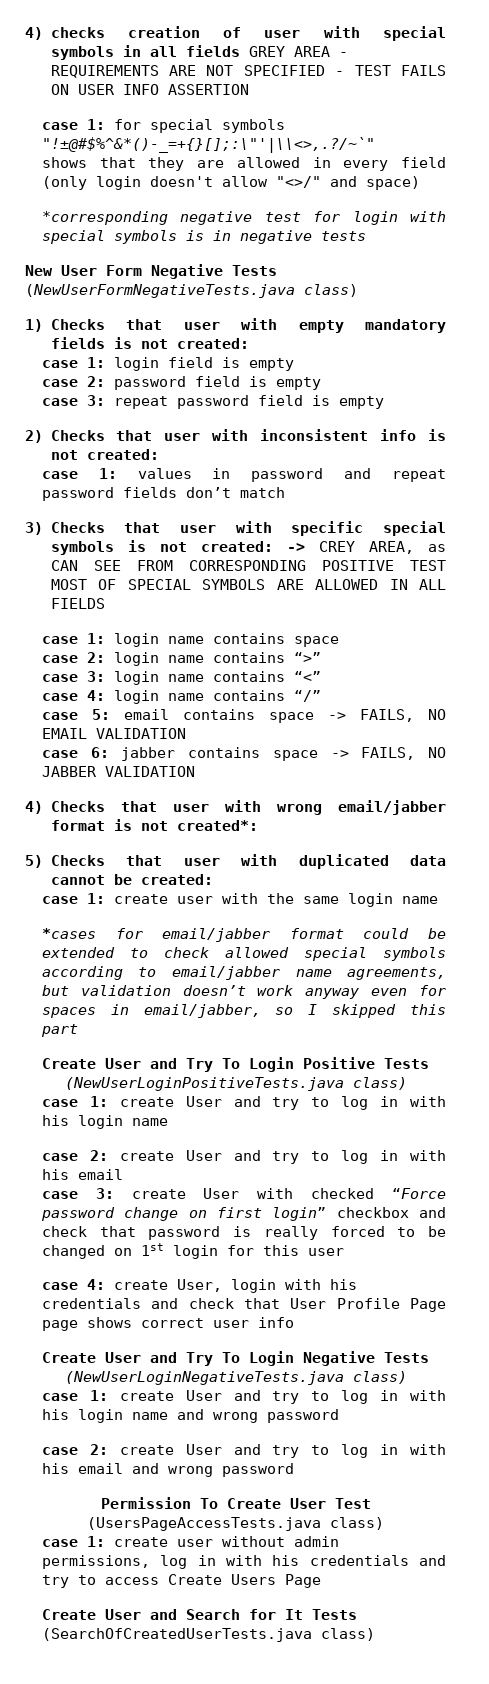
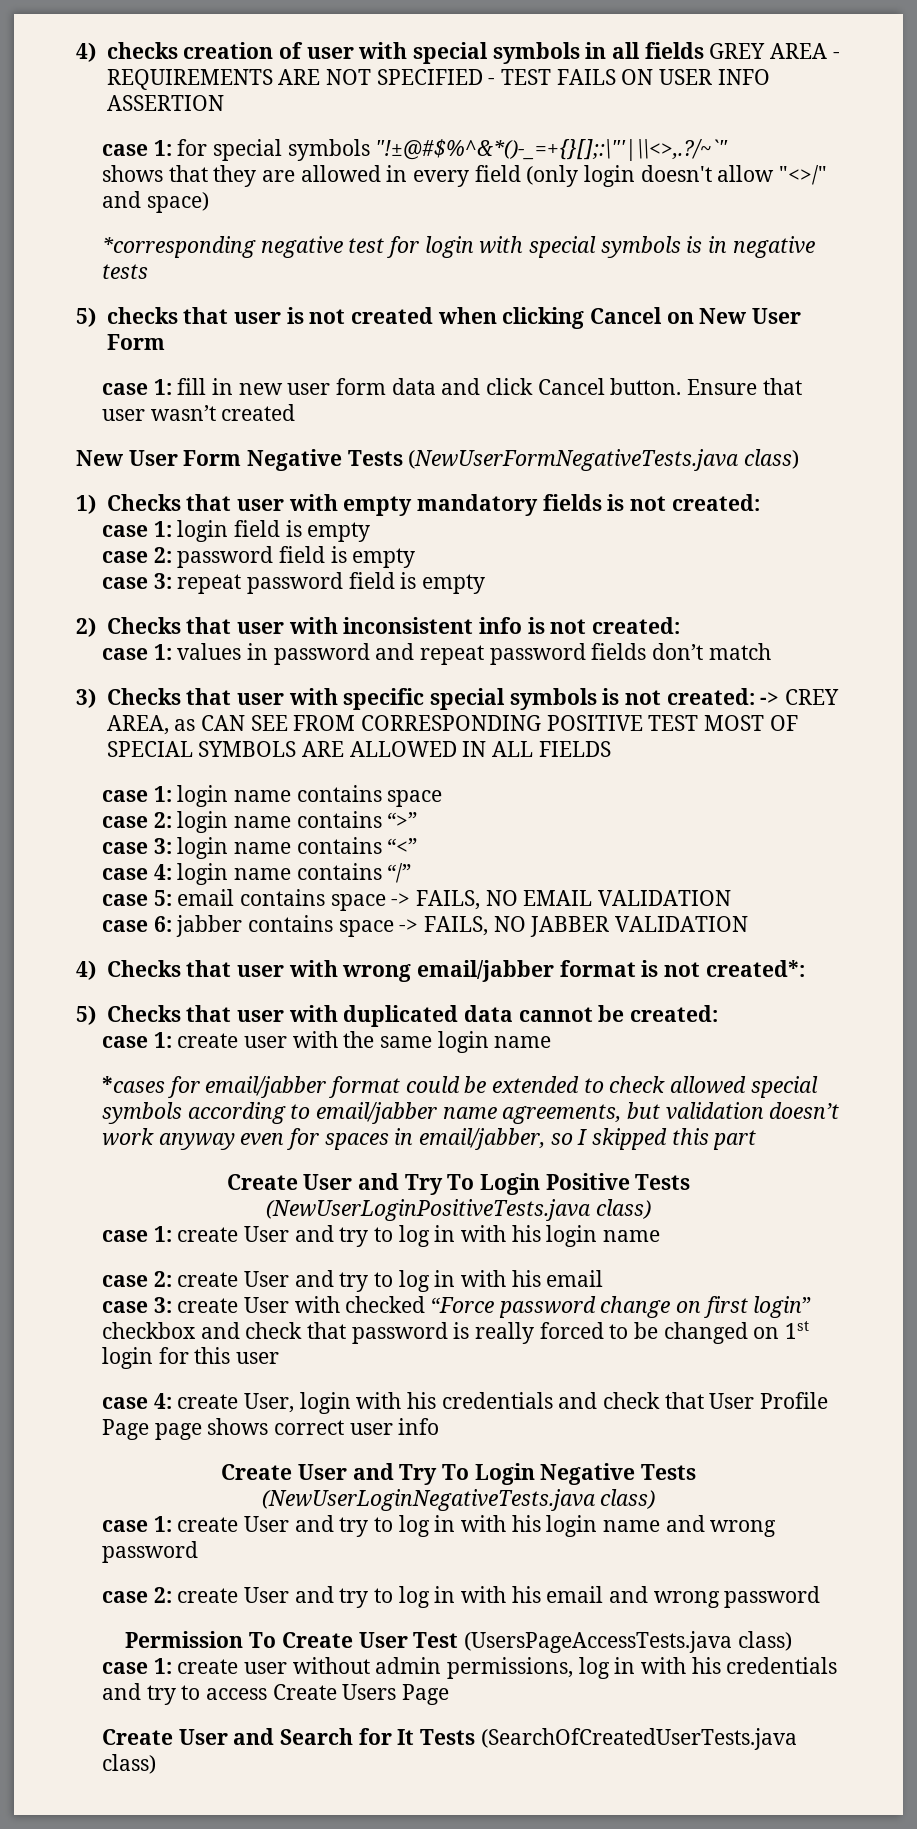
(366, 236) none -> [76,307,801,329] [106,334,165,350] [101,378,802,395] [101,404,296,421] // 5) checks that user is not created when clicking Cancel on New User Form // case 1: fill in new user form data and click Cancel button. Ensure that user wasn’t created

